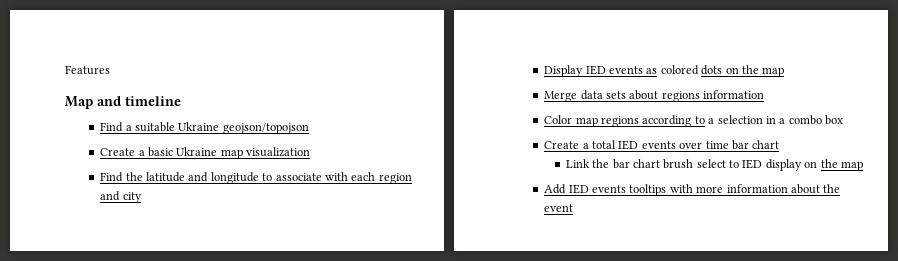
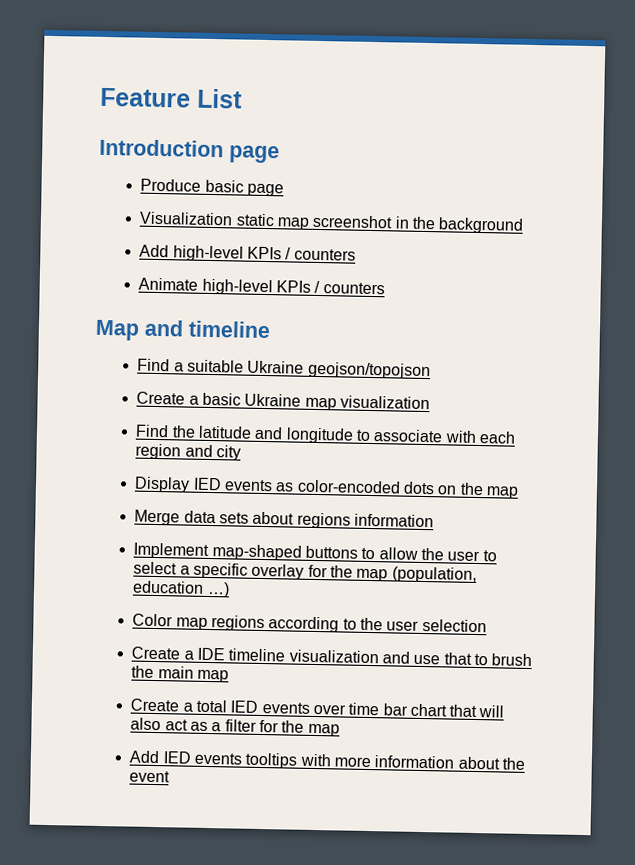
[65,65,110,75] Features -> [100,87,243,109] [99,138,280,164] [140,178,284,197] [139,211,525,234] [139,244,356,262] [138,277,385,296] Feature List // Introduction page // Produce basic page // Visualization static map screenshot in the background // Add high-level KPIs / counters // Animate high-level KPIs / counters
[660,65,699,75] colored -> [296,479,401,494] color-encoded
(765, 94) none -> [133,542,497,562] [133,561,477,583] [132,580,230,598] // Implement map-shaped buttons to allow the user to select a specific overlay for the map (population, education …)
[708,115,844,125] a selection in a combo box -> [359,617,487,633] [131,646,533,667] [131,665,229,683] the user selection // Create a IDE timeline visualization and use that to brush the main map
[565,159,818,171] // Link the bar chart brush select to IED display on -> [449,704,505,718] [130,717,279,733] that will also act as a filter for

